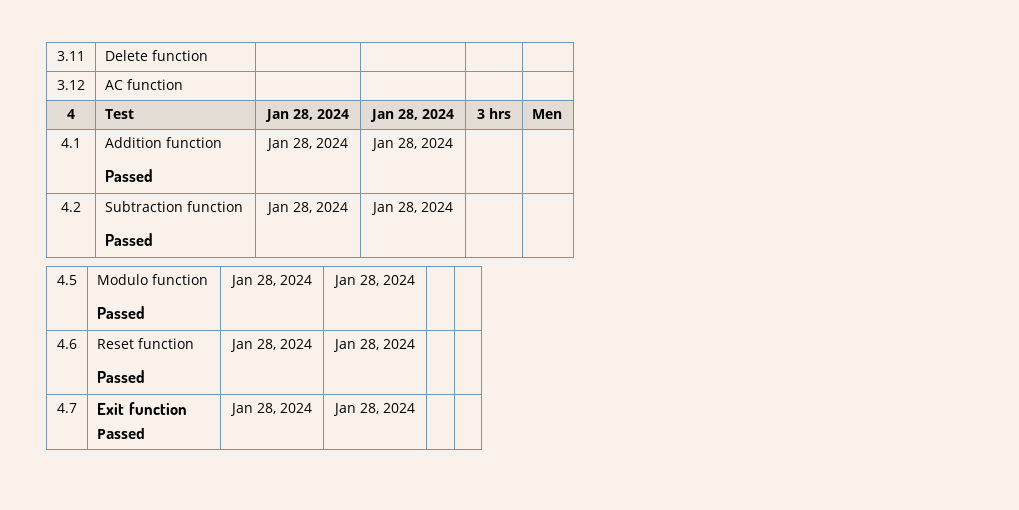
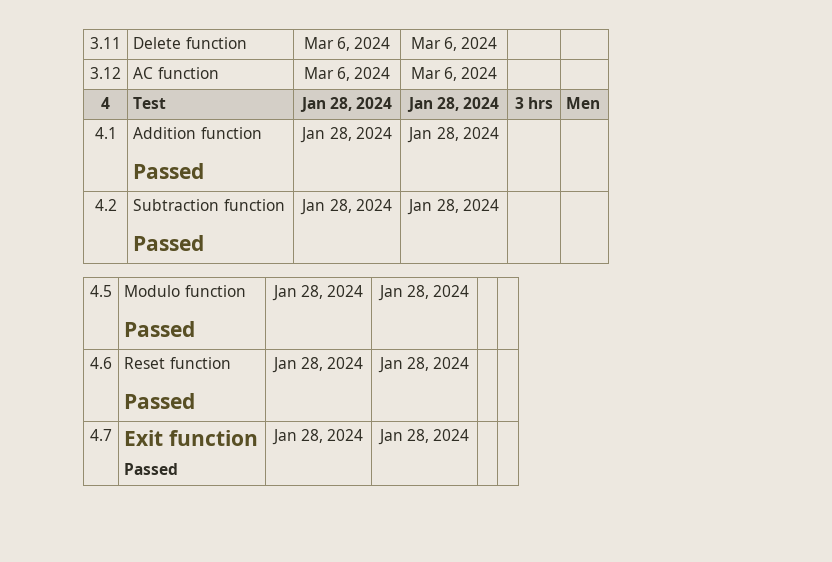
[57,80,85,90] [105,79,184,90] | | | // 3.12 | AC function | | -> [303,37,391,51] [410,37,498,51] [90,67,121,79] [133,67,219,79] [303,67,391,81] [410,67,498,81] Mar 6, 2024 | Mar 6, 2024 | | // 3.12 | AC function | Mar 6, 2024 | Mar 6, 2024

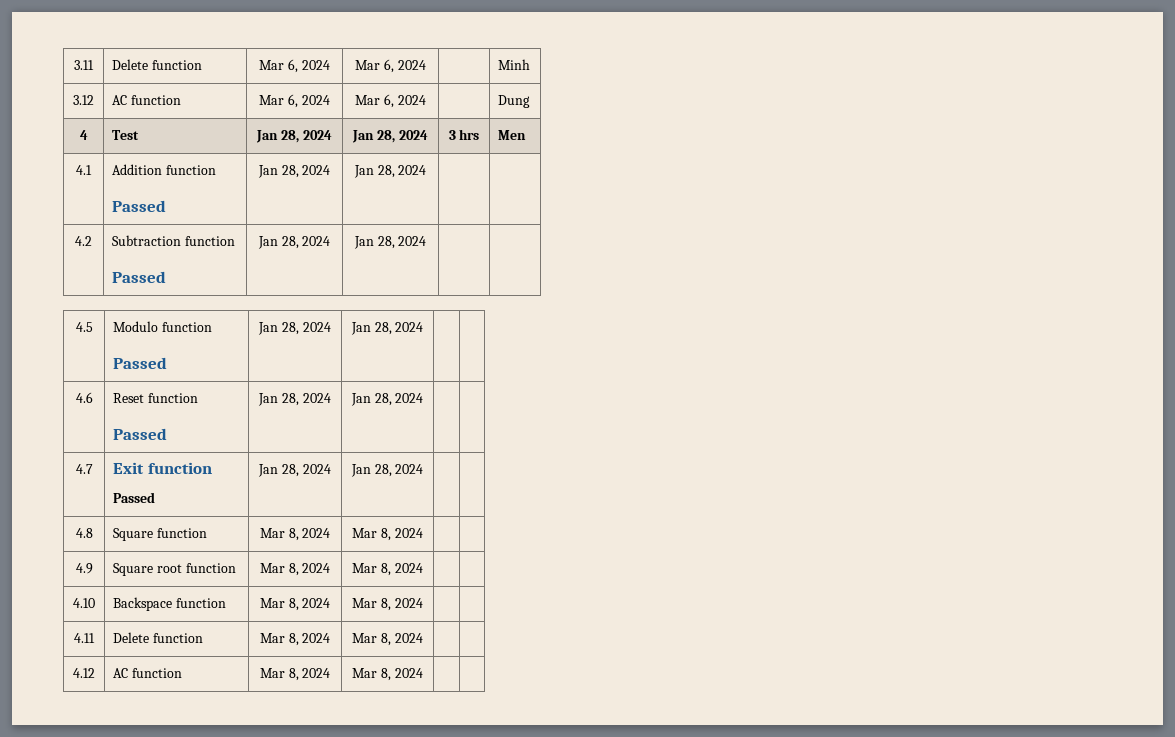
(498, 43) none -> [498,59,531,70] Minh
(498, 73) none -> [498,95,531,108] Dung
(470, 435) none -> [75,528,93,538] [113,528,207,541] [259,528,331,541] [352,528,423,541] [75,563,93,574] [113,563,236,576] [259,563,331,576] [352,563,423,576] [73,598,95,608] [113,597,226,611] [259,598,331,611] [352,598,423,611] [74,633,95,643] [113,632,203,643] [259,633,331,646] [352,633,423,646] [73,668,95,678] [113,668,182,678] [259,668,331,681] [352,668,423,681] // 4.8 | Square function | Mar 8, 2024 | Mar 8, 2024 | | // 4.9 | Square root function | Mar 8, 2024 | Mar 8, 2024 | | // 4.10 | Backspace function | Mar 8, 2024 | Mar 8, 2024 | | // 4.11 | Delete function | Mar 8, 2024 | Mar 8, 2024 | | // 4.12 | AC function | Mar 8, 2024 | Mar 8, 2024 | |

